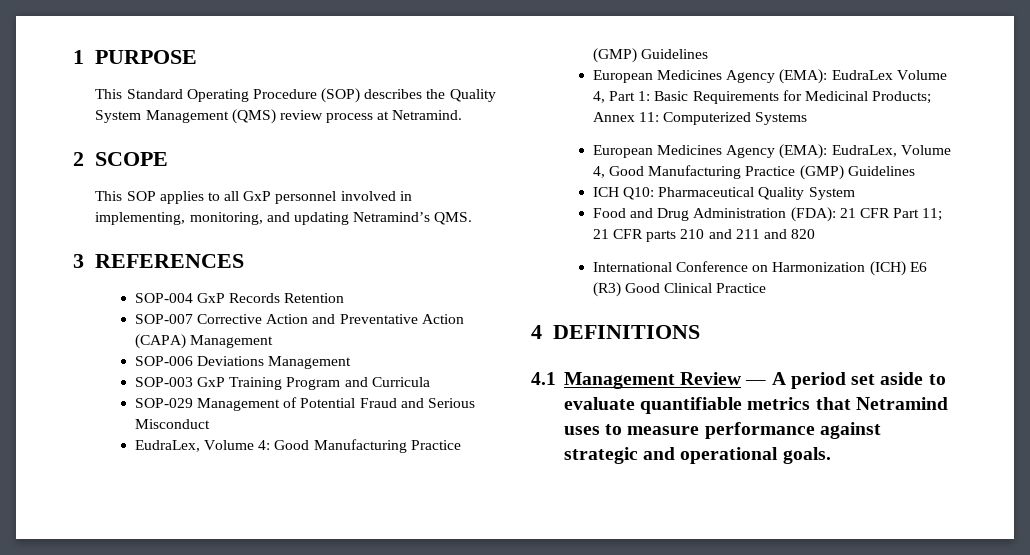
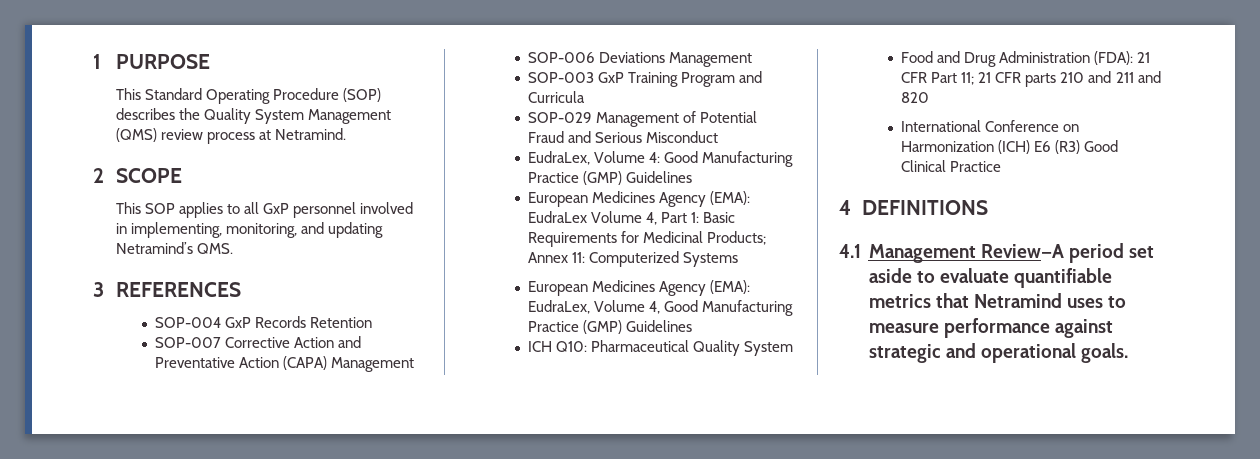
[680,372,786,385] Review — A -> [980,244,1064,258] Review—A

